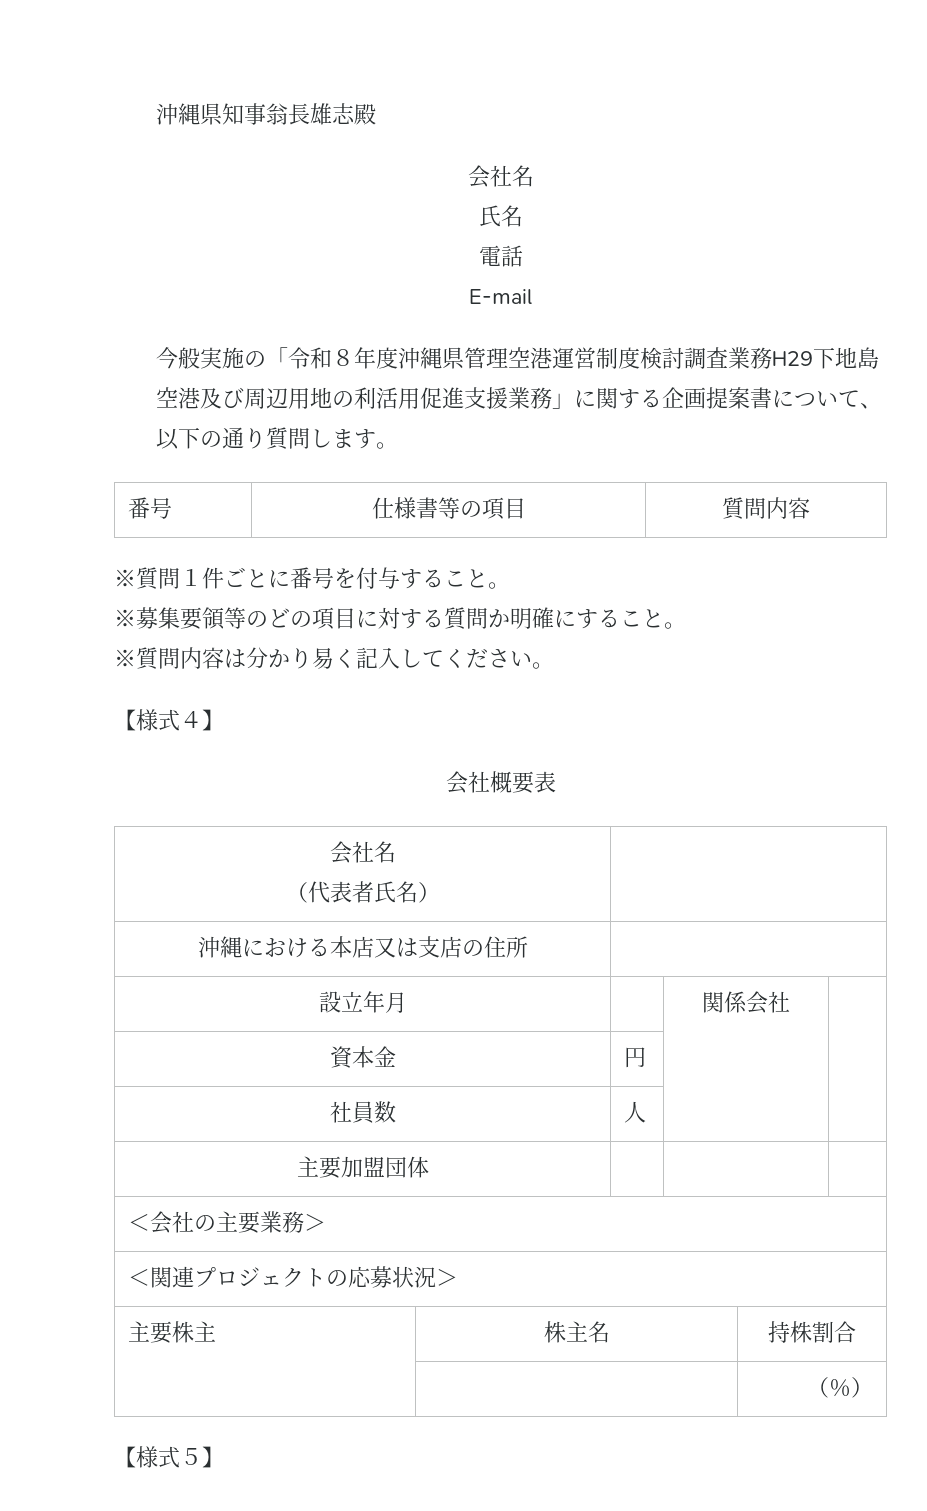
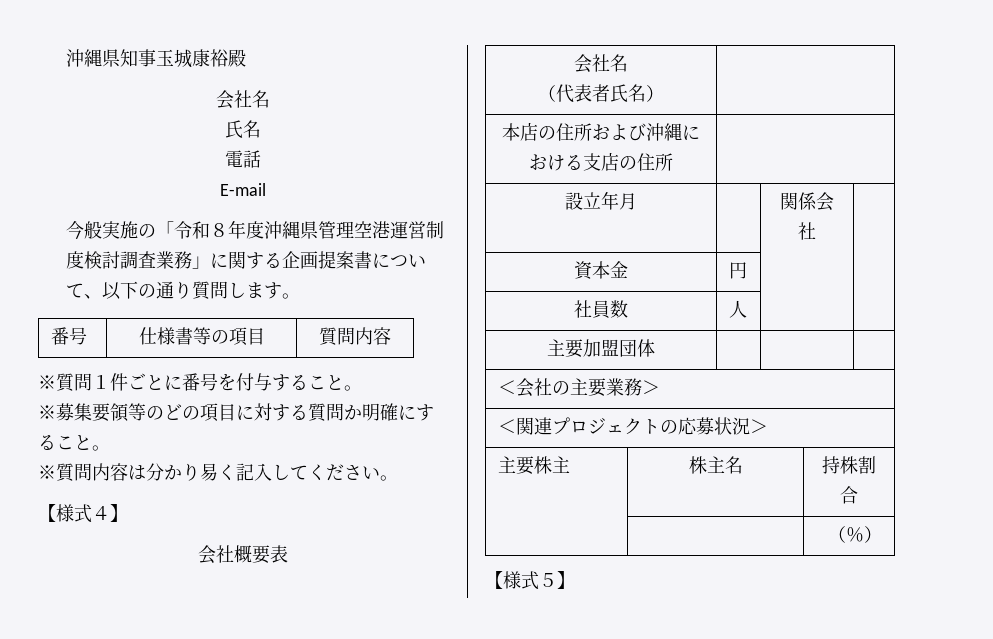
[265,103,355,125] 翁長雄志 -> [156,49,229,68] 玉城康裕
[771,347,879,369] [155,387,552,409] H29下地島空港及び周辺用地の利活用促進支援業務 -> (193, 260) none
(440, 892) none -> [502,122,646,141] 本店の住所および
[329,936,418,958] 本店又は -> (583, 162) none

